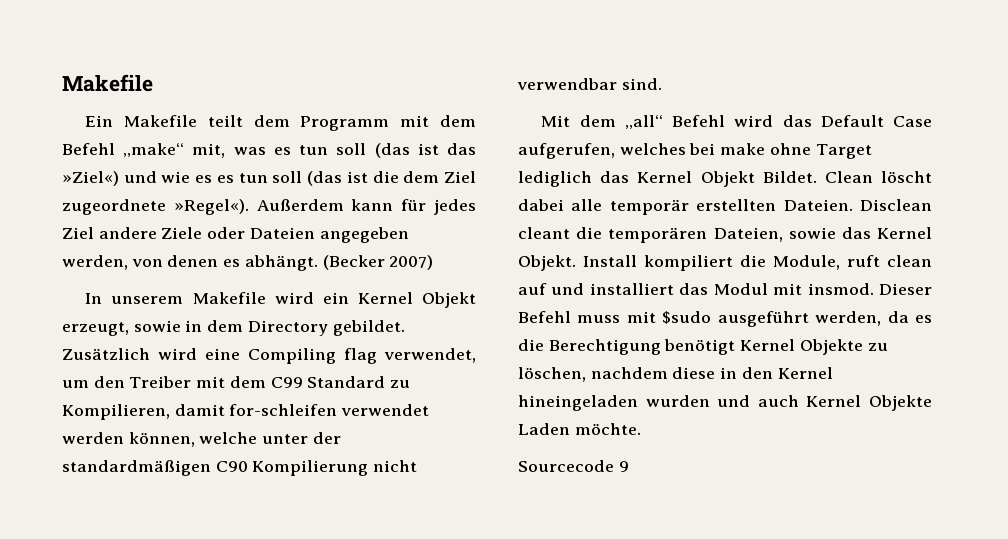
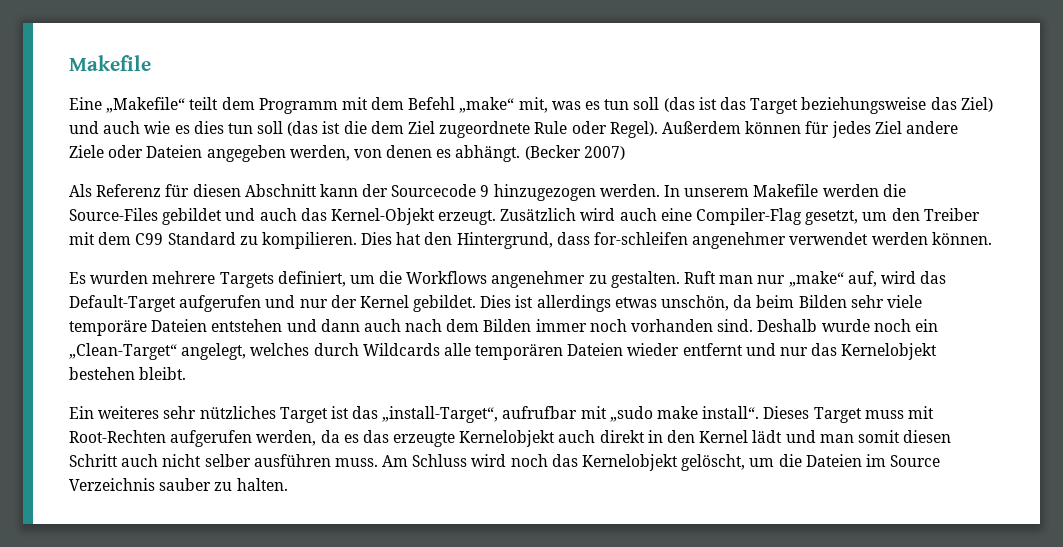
[85,115,198,127] Ein Makefile -> [69,97,186,113] Eine „Makefile“
[62,171,157,186] »Ziel«) und -> [750,97,993,114] [69,121,141,134] Target beziehungsweise das Ziel) und auch
[216,175,234,183] es -> [193,121,224,134] dies
[173,199,394,215] »Regel«). Außerdem kann -> [534,121,802,138] Rule oder Regel). Außerdem können
[85,292,476,308] [62,320,405,336] [62,348,476,364] In unserem Makefile wird ein Kernel Objekt erzeugt, sowie in dem Directory gebildet. Zusätzlich wird eine Compiling flag verwendet, -> [69,184,906,201] [69,208,859,225] Als Referenz für diesen Abschnitt kann der Sourcecode 9 hinzugezogen werden. In unserem Makefile werden die Source-Files gebildet und auch das Kernel-Objekt erzeugt. Zusätzlich wird auch eine Compiler-Flag gesetzt,
[62,404,430,420] [62,432,341,447] [62,460,418,476] [517,78,662,90] [541,115,932,129] [518,143,872,159] [518,171,932,187] [518,199,932,215] [518,227,932,243] [518,255,932,271] [518,283,932,295] [518,311,932,327] [518,339,888,355] [518,367,833,382] [518,395,932,411] [518,423,641,435] [518,460,629,472] Kompilieren, damit for-schleifen verwendet werden können, welche unter der standardmäßigen C90 Kompilierung nicht verwendbar sind. // Mit dem „all“ Befehl wird das Default Case aufgerufen, welches bei make ohne Target lediglich das Kernel Objekt Bildet. Clean löscht dabei alle temporär erstellten Dateien. Disclean cleant die temporären Dateien, sowie das Kernel Objekt. Install kompiliert die Module, ruft clean auf und installiert das Modul mit insmod. Dieser Befehl muss mit $sudo ausgeführt werden, da es die Berechtigung benötigt Kernel Objekte zu löschen, nachdem diese in den Kernel hineingeladen wurden und auch Kernel Objekte Laden möchte. // Sourcecode 9 -> [261,232,992,249] [69,271,947,288] [69,295,922,312] [69,319,938,336] [69,343,938,360] [69,367,187,380] [69,406,934,423] [69,430,952,447] [69,454,941,471] [69,478,288,491] kompilieren. Dies hat den Hintergrund, dass for-schleifen angenehmer verwendet werden können. // Es wurden mehrere Targets definiert, um die Workflows angenehmer zu gestalten. Ruft man nur „make“ auf, wird das Default-Target aufgerufen und nur der Kernel gebildet. Dies ist allerdings etwas unschön, da beim Bilden sehr viele temporäre Dateien entstehen und dann auch nach dem Bilden immer noch vorhanden sind. Deshalb wurde noch ein „Clean-Target“ angelegt, welches durch Wildcards alle temporären Dateien wieder entfernt und nur das Kernelobjekt bestehen bleibt. // Ein weiteres sehr nützliches Target ist das „install-Target“, aufrufbar mit „sudo make install“. Dieses Target muss mit Root-Rechten aufgerufen werden, da es das erzeugte Kernelobjekt auch direkt in den Kernel lädt und man somit diesen Schritt auch nicht selber ausführen muss. Am Schluss wird noch das Kernelobjekt gelöscht, um die Dateien im Source Verzeichnis sauber zu halten.

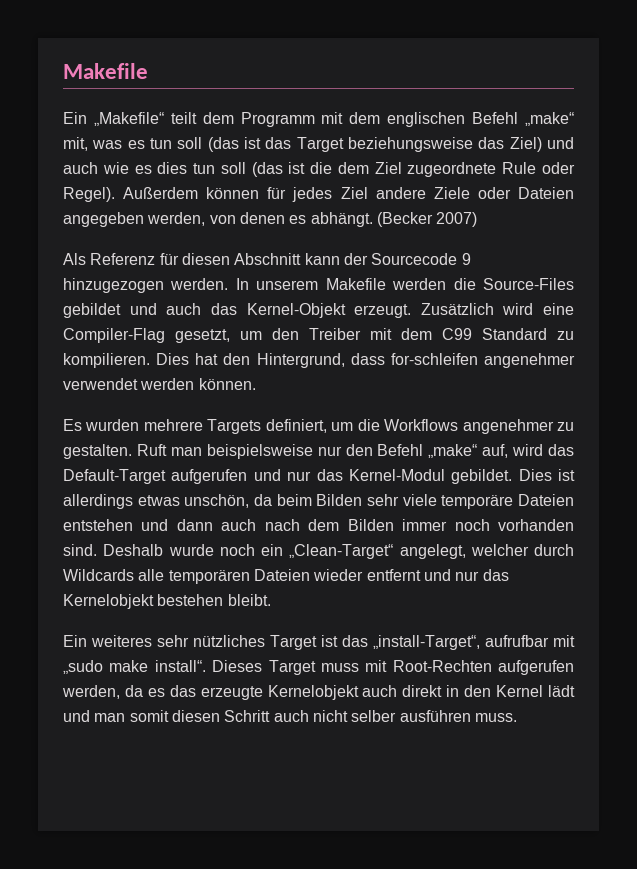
[69,97,102,110] Eine -> [63,112,87,124] Ein
(405, 103) none -> [387,112,466,127] englischen
[619,208,657,221] auch -> (534, 309) none
[757,275,786,284] nur -> [206,444,424,459] beispielsweise nur den Befehl
[330,295,409,308] der Kernel -> [316,469,445,481] das Kernel-Modul
[250,343,310,356] welches -> [470,544,529,556] welcher
[382,454,941,471] [69,478,288,491] Am Schluss wird noch das Kernelobjekt gelöscht, um die Dateien im Source Verzeichnis sauber zu halten. -> (517, 717) none

